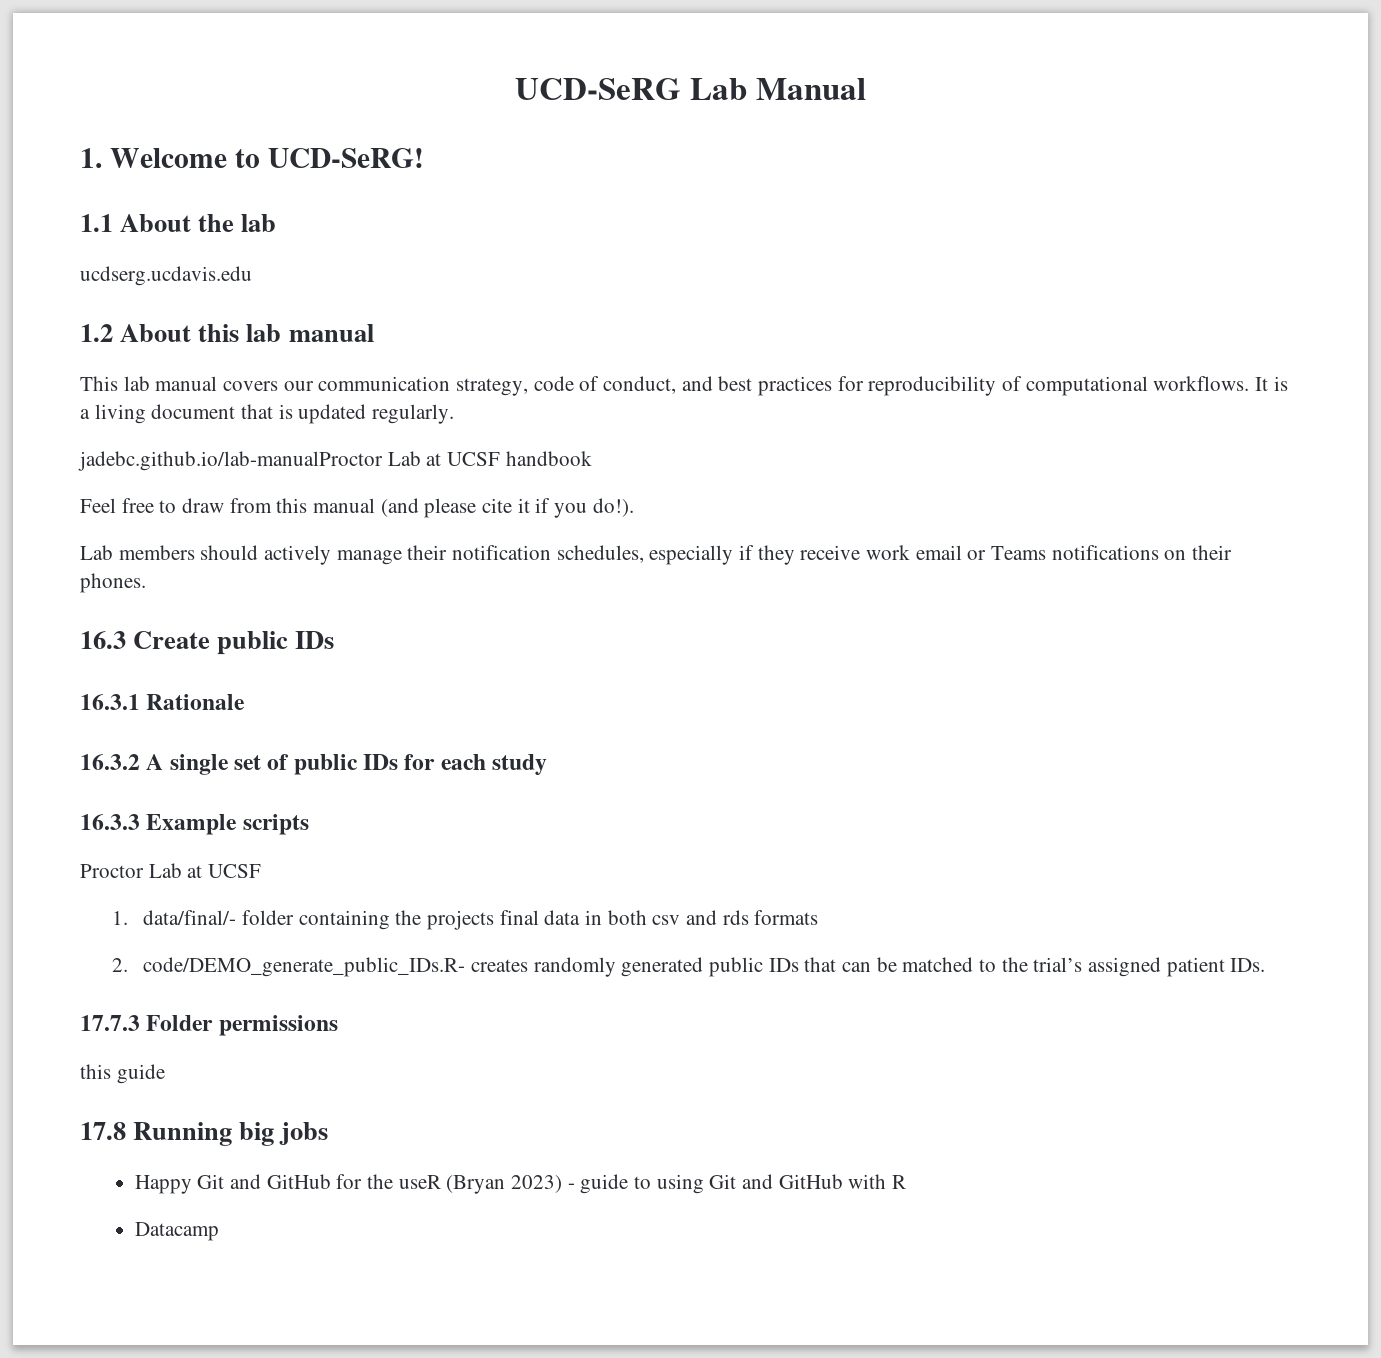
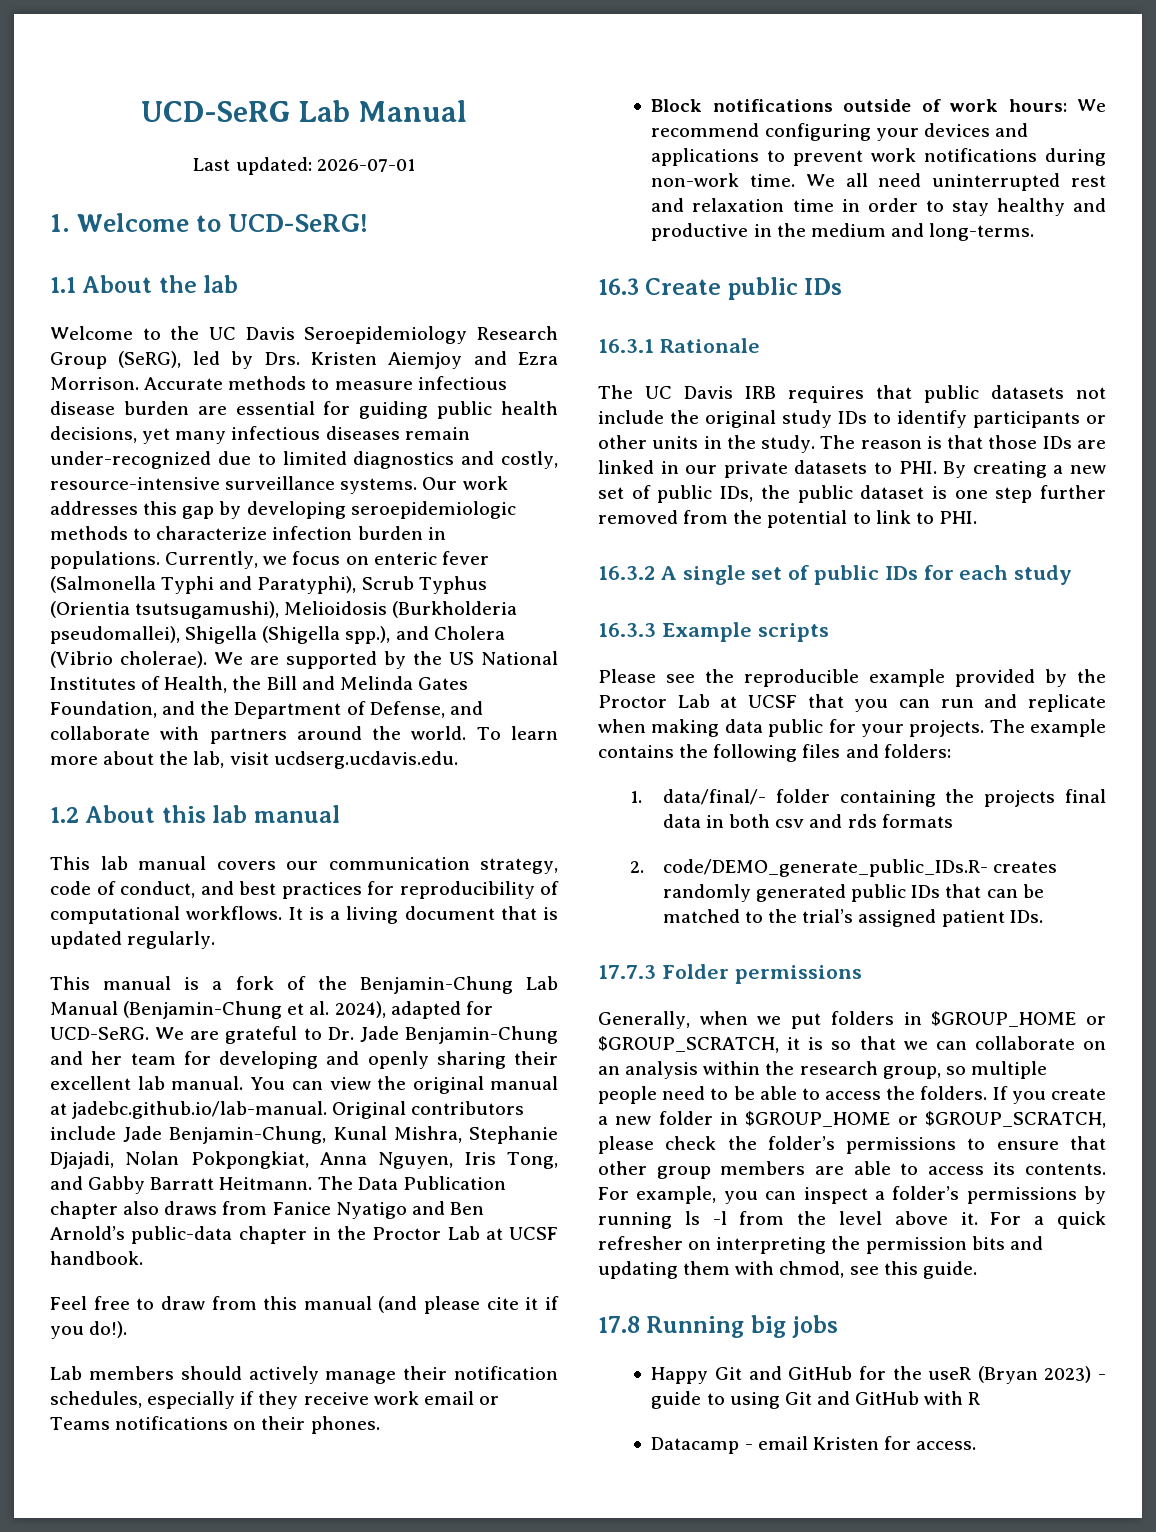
(866, 89) none -> [193,157,415,175] // Last updated: 2026-07-01
[80,266,252,286] ucdserg.ucdavis.edu -> [50,326,558,344] [50,351,558,369] [50,376,507,390] [50,401,559,419] [50,426,470,444] [50,451,558,469] [50,476,508,494] [50,501,516,519] [50,526,446,540] [50,551,489,569] [50,576,487,594] [50,601,518,619] [50,626,505,644] [50,651,558,669] [50,676,468,693] [50,701,483,719] [50,726,558,744] [50,751,458,769] Welcome to the UC Davis Seroepidemiology Research Group (SeRG), led by Drs. Kristen Aiemjoy and Ezra Morrison. Accurate methods to measure infectious disease burden are essential for guiding public health decisions, yet many infectious diseases remain under-recognized due to limited diagnostics and costly, resource-intensive surveillance systems. Our work addresses this gap by developing seroepidemiologic methods to characterize infection burden in populations. Currently, we focus on enteric fever (Salmonella Typhi and Paratyphi), Scrub Typhus (Orientia tsutsugamushi), Melioidosis (Burkholderia pseudomallei), Shigella (Shigella spp.), and Cholera (Vibrio cholerae). We are supported by the US National Institutes of Health, the Bill and Melinda Gates Foundation, and the Department of Defense, and collaborate with partners around the world. To learn more about the lab, visit ucdserg.ucdavis.edu.
[78,451,592,471] jadebc.github.io/lab-manualProctor Lab at UCSF handbook -> [50,976,558,994] [50,1001,493,1019] [50,1026,558,1044] [50,1051,558,1069] [50,1076,558,1094] [50,1101,525,1119] [50,1126,558,1144] [50,1151,559,1169] [50,1176,506,1194] [50,1201,484,1219] [50,1226,558,1244] [50,1251,143,1265] This manual is a fork of the Benjamin-Chung Lab Manual (Benjamin-Chung et al. 2024), adapted for UCD-SeRG. We are grateful to Dr. Jade Benjamin-Chung and her team for developing and openly sharing their excellent lab manual. You can view the original manual at jadebc.github.io/lab-manual. Original contributors include Jade Benjamin-Chung, Kunal Mishra, Stephanie Djajadi, Nolan Pokpongkiat, Anna Nguyen, Iris Tong, and Gabby Barratt Heitmann. The Data Publication chapter also draws from Fanice Nyatigo and Ben Arnold’s public-data chapter in the Proctor Lab at UCSF handbook.
(146, 583) none -> [651,99,1107,112] [651,123,1028,141] [651,148,1106,166] [651,173,1106,191] [651,198,1106,216] [651,223,1035,241] // Block notifications outside of work hours: We recommend configuring your devices and applications to prevent work notifications during non-work time. We all need uninterrupted rest and relaxation time in order to stay healthy and productive in the medium and long-terms.
(246, 702) none -> [598,385,1106,403] [598,410,1106,428] [598,435,1106,453] [598,460,1106,478] [598,485,1106,503] [598,510,977,528] // The UC Davis IRB requires that public datasets not include the original study IDs to identify participants or other units in the study. The reason is that those IDs are linked in our private datasets to PHI. By creating a new set of public IDs, the public dataset is one step further removed from the potential to link to PHI.
[80,863,262,878] Proctor Lab at UCSF -> [598,669,1106,687] [598,694,1106,712] [598,719,1106,737] [598,744,951,762] Please see the reproducible example provided by the Proctor Lab at UCSF that you can run and replicate when making data public for your projects. The example contains the following files and folders:
[80,1064,165,1084] this guide -> [598,1011,1106,1029] [598,1036,1106,1053] [598,1061,1047,1079] [598,1086,1106,1104] [598,1111,1107,1128] [598,1136,1106,1154] [598,1161,1106,1179] [598,1186,1106,1204] [598,1211,1106,1229] [598,1236,1043,1254] [598,1261,977,1279] Generally, when we put folders in $GROUP_HOME or $GROUP_SCRATCH, it is so that we can collaborate on an analysis within the research group, so multiple people need to be able to access the folders. If you create a new folder in $GROUP_HOME or $GROUP_SCRATCH, please check the folder’s permissions to ensure that other group members are able to access its contents. For example, you can inspect a folder’s permissions by running ls -l from the level above it. For a quick refresher on interpreting the permission bits and updating them with chmod, see this guide.
(219, 1231) none -> [744,1436,977,1450] - email Kristen for access.

